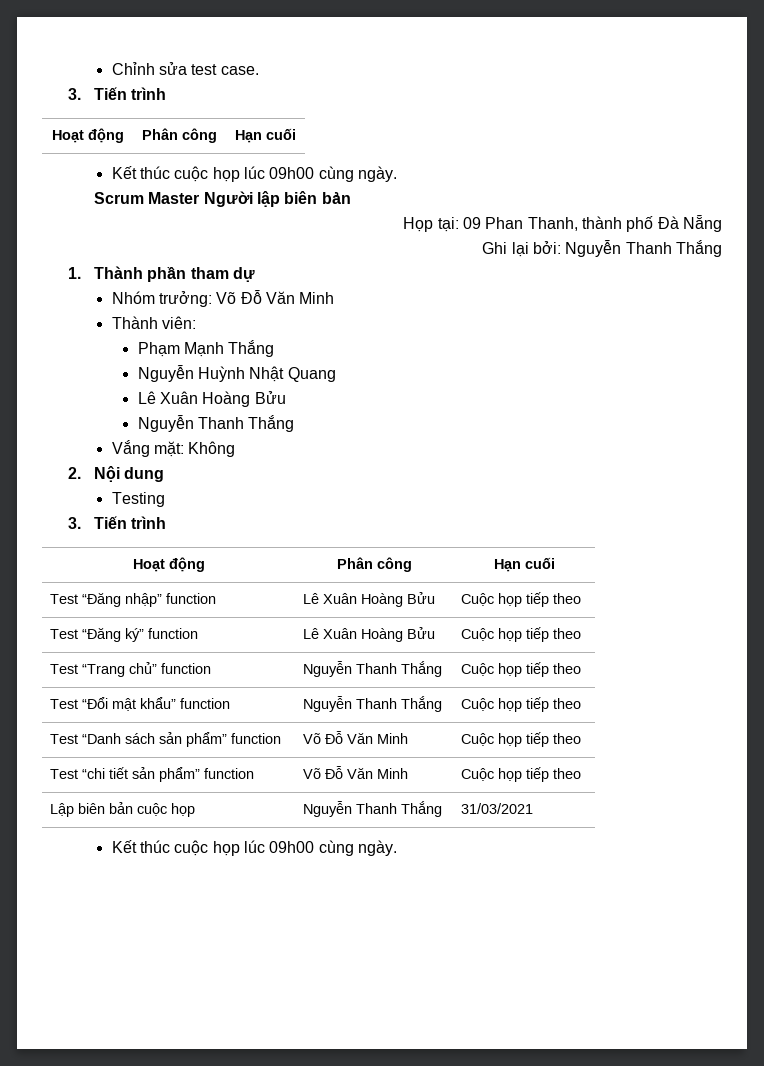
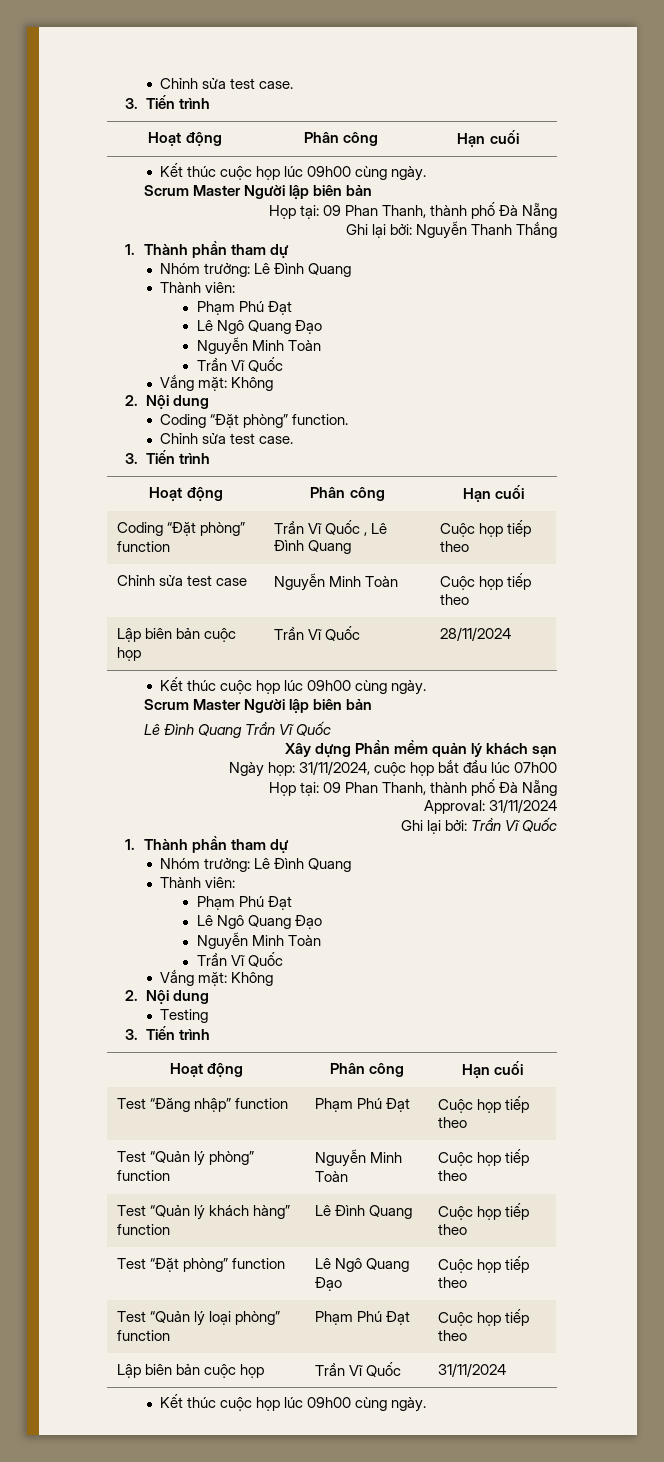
[216,290,335,304] [111,316,196,329] [137,340,275,357] [137,365,336,382] [137,391,286,407] [137,415,295,432] Võ Đỗ Văn Minh // Thành viên: // Phạm Mạnh Thắng // Nguyễn Huỳnh Nhật Quang // Lê Xuân Hoàng Bửu // Nguyễn Thanh Thắng -> [254,263,352,277] [160,282,236,293] [196,301,292,315] [196,320,322,334] [196,337,321,355] [196,357,283,372] [160,375,274,391] [125,395,209,410] [160,414,349,428] [160,433,294,444] [125,450,210,464] [149,487,223,502] [310,487,385,501] [462,485,525,503] [117,522,246,536] [117,541,171,552] [274,520,388,536] [274,540,352,554] [440,520,532,537] [440,541,470,552] [117,575,248,586] [274,573,399,591] [440,573,532,590] [440,594,470,605] [117,628,237,642] [117,647,142,661] [274,626,361,641] [440,627,512,641] [160,677,427,695] [143,699,372,714] [143,721,331,738] [284,740,558,758] [228,760,558,777] [268,779,558,796] [423,799,557,814] [400,817,557,834] [125,836,289,854] [160,858,352,872] [160,877,236,888] [196,896,292,910] [196,915,322,929] [196,932,321,950] [196,952,283,967] Lê Đình Quang // Thành viên: // Phạm Phú Đạt // Lê Ngô Quang Đạo // Nguyễn Minh Toàn // Trần Vĩ Quốc // Vắng mặt: Không // 2. Nội dung // Coding “Đặt phòng” function. // Chỉnh sửa test case. // 3. Tiến trình // Hoạt động | Phân công | Hạn cuối // Coding “Đặt phòng” function | Trần Vĩ Quốc , Lê Đình Quang | Cuộc họp tiếp theo // Chỉnh sửa test case | Nguyễn Minh Toàn | Cuộc họp tiếp theo // Lập biên bản cuộc họp | Trần Vĩ Quốc | 28/11/2024 // Kết thúc cuộc họp lúc 09h00 cùng ngày. // Scrum Master Người lập biên bản // Lê Đình Quang Trần Vĩ Quốc // Xây dựng Phần mềm quản lý khách sạn // Ngày họp: 31/11/2024, cuộc họp bắt đầu lúc 07h00 // Họp tại: 09 Phan Thanh, thành phố Đà Nẵng // Approval: 31/11/2024 // Ghi lại bởi: Trần Vĩ Quốc // 1. Thành phần tham dự // Nhóm trưởng: Lê Đình Quang // Thành viên: // Phạm Phú Đạt // Lê Ngô Quang Đạo // Nguyễn Minh Toàn // Trần Vĩ Quốc
[303,592,436,607] [461,592,582,607] [50,627,199,642] [303,627,436,642] [461,627,582,642] [50,662,212,677] [303,661,443,677] [461,662,582,677] [50,697,231,711] [303,696,443,712] [461,697,582,712] [50,732,282,747] [303,731,409,744] [461,732,582,747] [50,767,255,782] [303,766,409,779] [461,767,582,782] [50,802,196,817] [303,801,443,817] [461,803,534,814] Lê Xuân Hoàng Bửu | Cuộc họp tiếp theo // Test “Đăng ký” function | Lê Xuân Hoàng Bửu | Cuộc họp tiếp theo // Test “Trang chủ” function | Nguyễn Thanh Thắng | Cuộc họp tiếp theo // Test “Đổi mật khẩu” function | Nguyễn Thanh Thắng | Cuộc họp tiếp theo // Test “Danh sách sản phẩm” function | Võ Đỗ Văn Minh | Cuộc họp tiếp theo // Test “chi tiết sản phẩm” function | Võ Đỗ Văn Minh | Cuộc họp tiếp theo // Lập biên bản cuộc họp | Nguyễn Thanh Thắng | 31/03/2021 -> [315,1098,411,1112] [438,1096,530,1113] [438,1117,468,1128] [117,1151,255,1166] [117,1170,171,1181] [315,1149,403,1167] [315,1171,349,1182] [438,1149,530,1166] [438,1170,468,1181] [117,1205,291,1220] [117,1224,171,1235] [315,1205,413,1219] [438,1203,530,1220] [438,1224,468,1235] [117,1258,286,1272] [315,1258,410,1272] [315,1277,343,1291] [438,1256,530,1273] [438,1277,468,1288] [117,1311,281,1326] [117,1330,171,1341] [315,1311,411,1325] [438,1309,530,1326] [438,1330,468,1341] [117,1364,265,1378] [315,1362,402,1377] [438,1363,507,1377] Phạm Phú Đạt | Cuộc họp tiếp theo // Test “Quản lý phòng” function | Nguyễn Minh Toàn | Cuộc họp tiếp theo // Test “Quản lý khách hàng” function | Lê Đình Quang | Cuộc họp tiếp theo // Test “Đặt phòng” function | Lê Ngô Quang Đạo | Cuộc họp tiếp theo // Test “Quản lý loại phòng” function | Phạm Phú Đạt | Cuộc họp tiếp theo // Lập biên bản cuộc họp | Trần Vĩ Quốc | 31/11/2024

